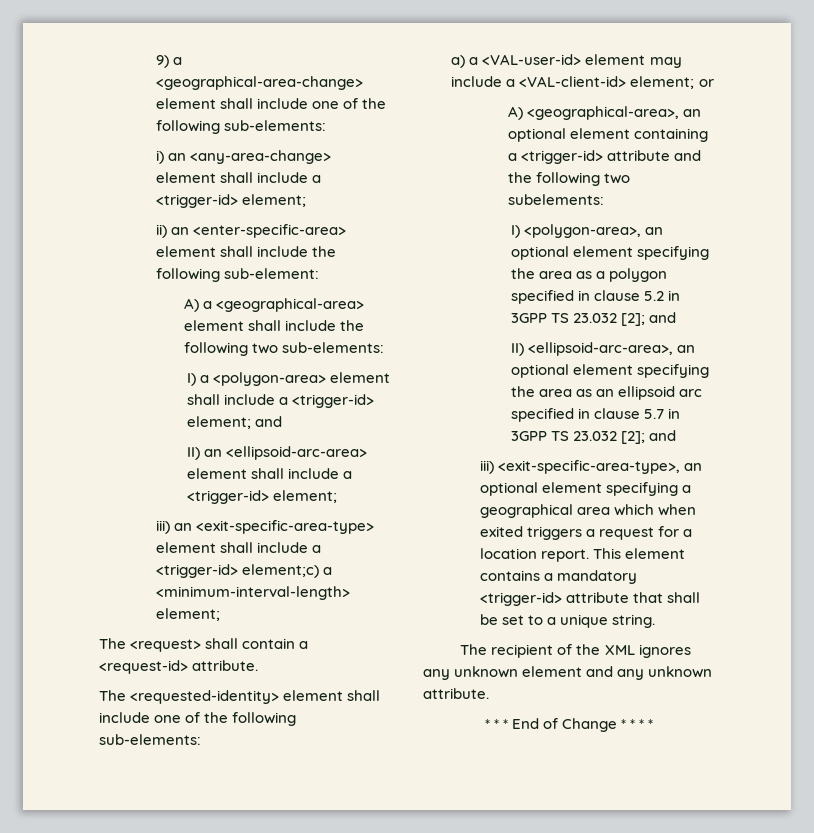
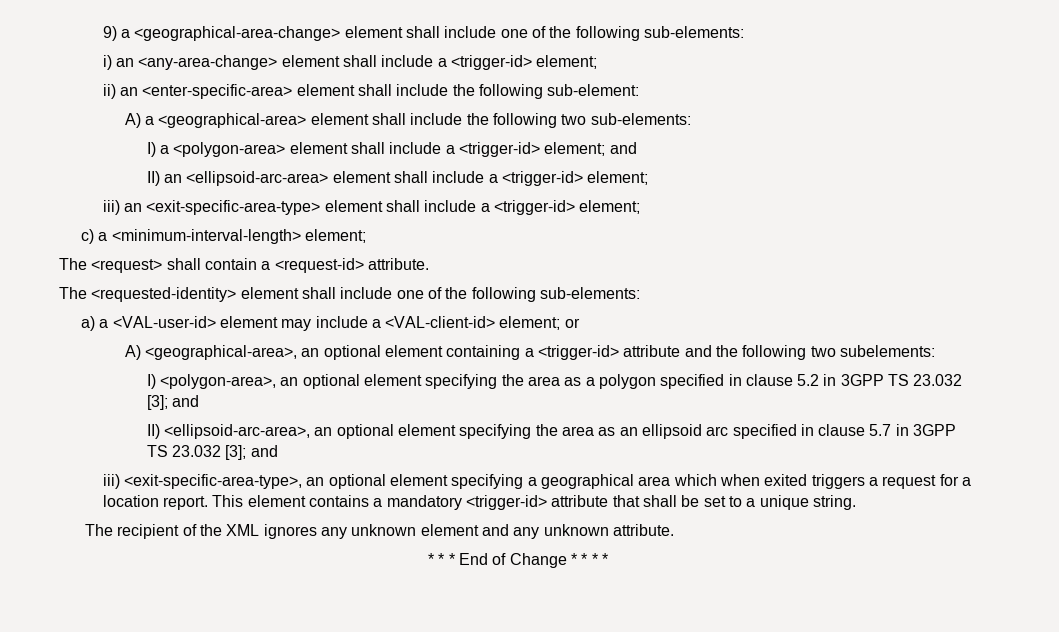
[241,564,319,578] element;c) -> [579,200,641,214] [80,229,94,244] element; // c)
[620,313,645,326] [2]; -> [146,395,168,410] [3];
[620,431,645,444] [2]; -> [225,445,247,460] [3];

